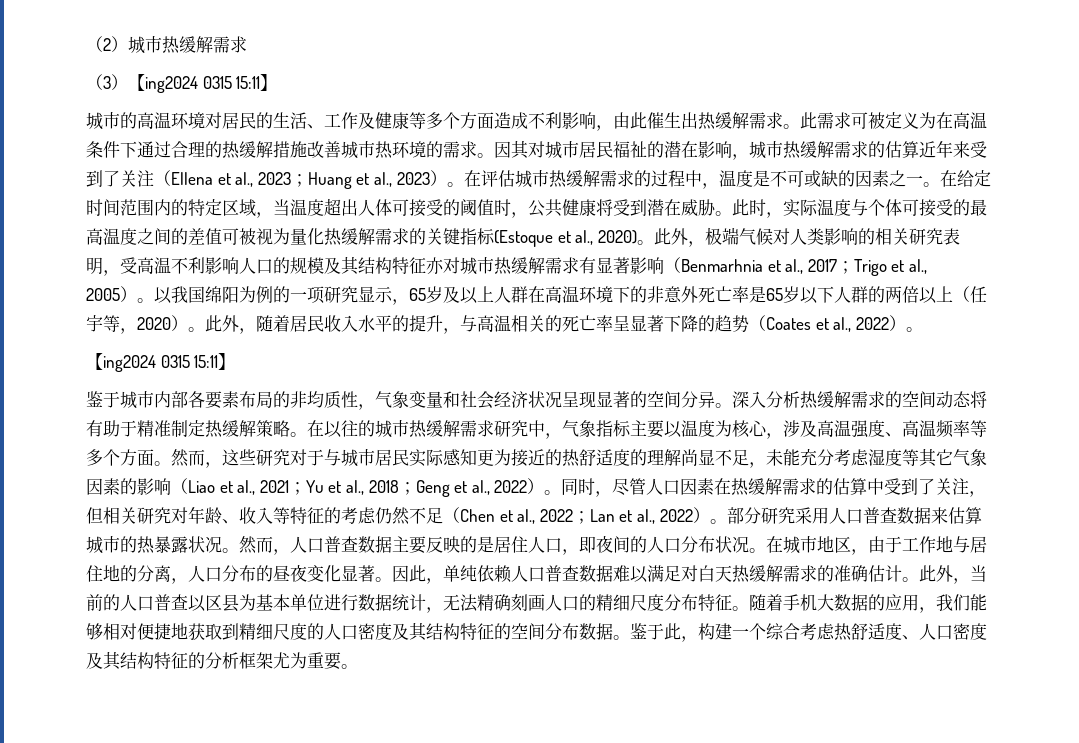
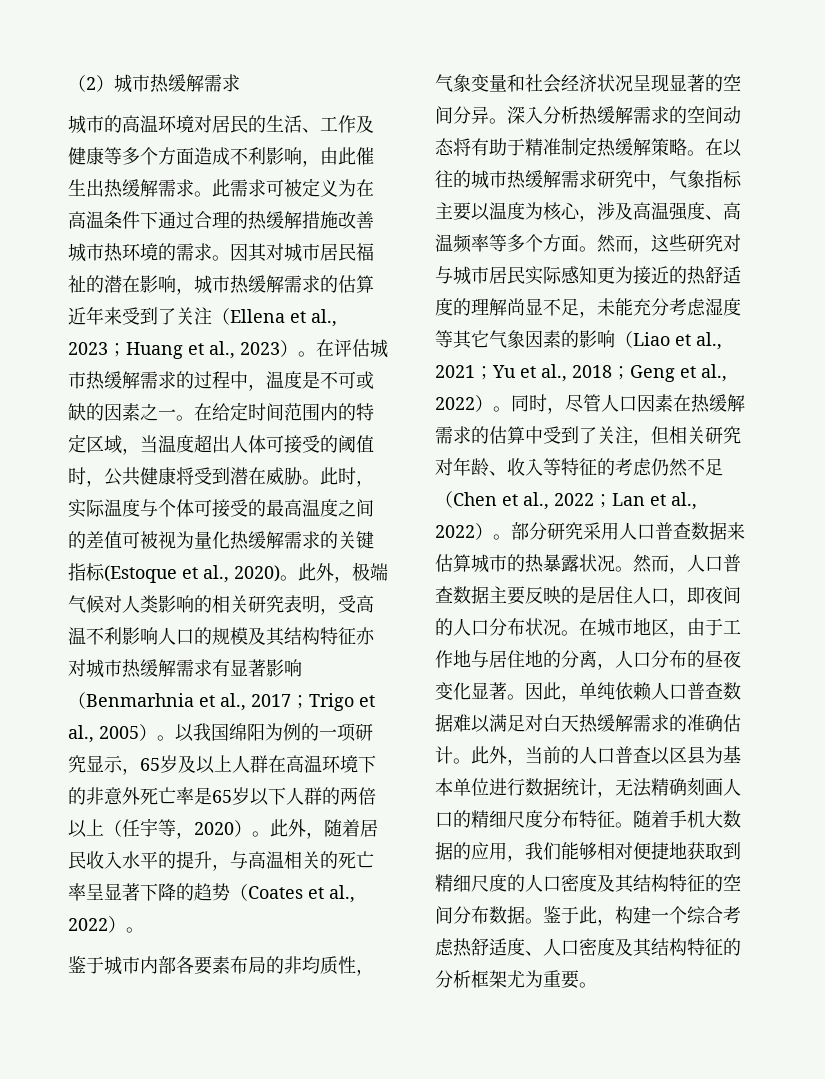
[86,74,278,93] // （3）【ing2024 0315 15:11】 -> (240, 83) none
[86,353,236,372] // 【ing2024 0315 15:11】 -> (144, 930) none
[307,449,324,466] 于 -> (741, 243) none

